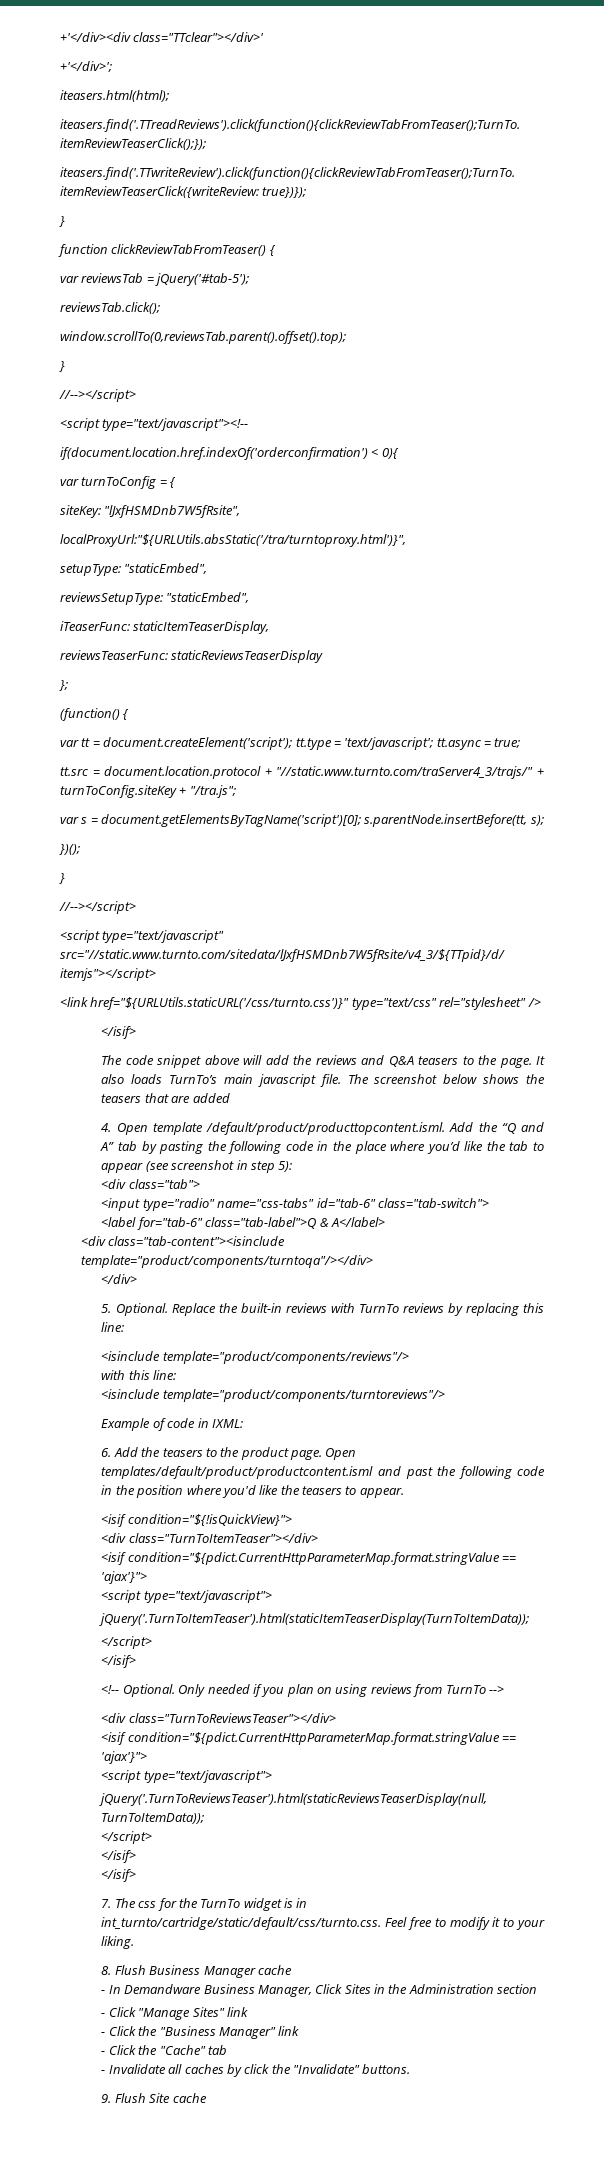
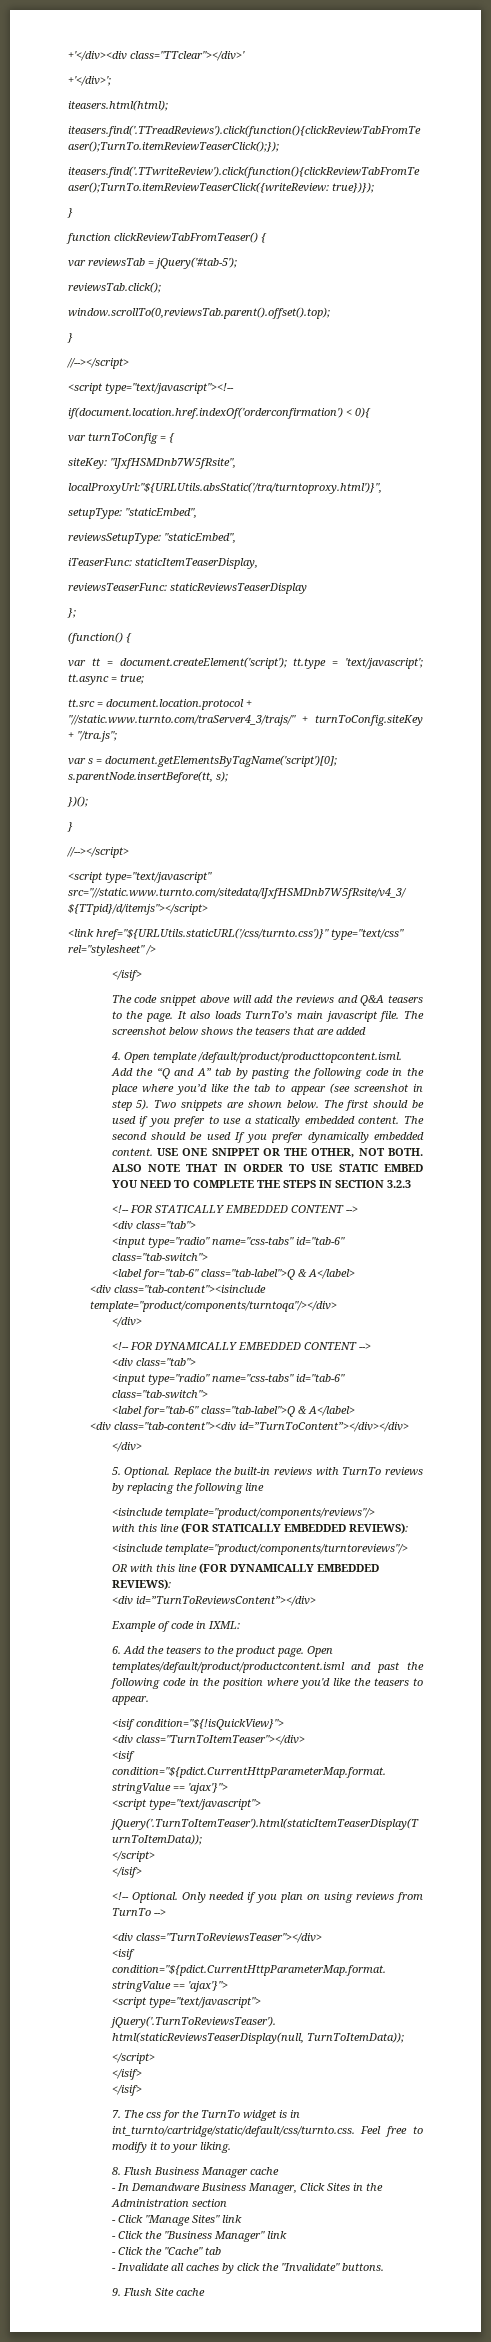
[278,1161,293,1172] 5): -> [136,1099,424,1111] [111,1116,425,1127] [111,1132,424,1143] [111,1148,423,1158] [111,1164,423,1172] [111,1180,411,1188] [111,1205,358,1213] 5). Two snippets are shown below. The first should be used if you prefer to use a statically embedded content. The second should be used If you prefer dynamically embedded content. USE ONE SNIPPET OR THE OTHER, NOT BOTH. ALSO NOTE THAT IN ORDER TO USE STATIC EMBED YOU NEED TO COMPLETE THE STEPS IN SECTION 3.2.3 // <!-- FOR STATICALLY EMBEDDED CONTENT -->
(138, 1279) none -> [111,1342,371,1350] [111,1358,196,1367] [111,1374,345,1385] [111,1390,208,1398] [111,1406,355,1417] [89,1422,409,1432] [111,1442,142,1452] // <!-- FOR DYNAMICALLY EMBEDDED CONTENT --> // <div class="tab"> // <input type="radio" name="css-tabs" id="tab-6" class="tab-switch"> // <label for="tab-6" class="tab-label">Q & A</label> // <div class="tab-content"><div id=”TurnToContent”></div></div> // </div>
[523,1303,544,1313] [101,1322,125,1332] this line: -> [175,1483,264,1494] the following line
[153,1370,177,1380] [101,1389,445,1402] line: // <isinclude template="product/components/turntoreviews"/> -> [159,1523,408,1534] [111,1544,408,1555] [111,1563,379,1574] [111,1579,171,1590] [111,1596,316,1606] line (FOR STATICALLY EMBEDDED REVIEWS): // <isinclude template="product/components/turntoreviews"/> // OR with this line (FOR DYNAMICALLY EMBEDDED REVIEWS): // <div id=”TurnToReviewsContent”></div>

